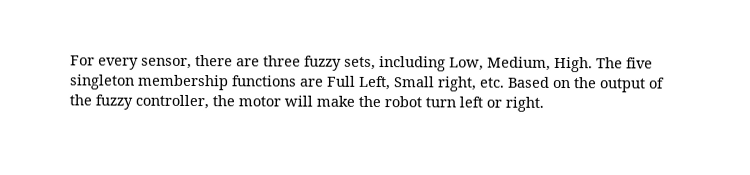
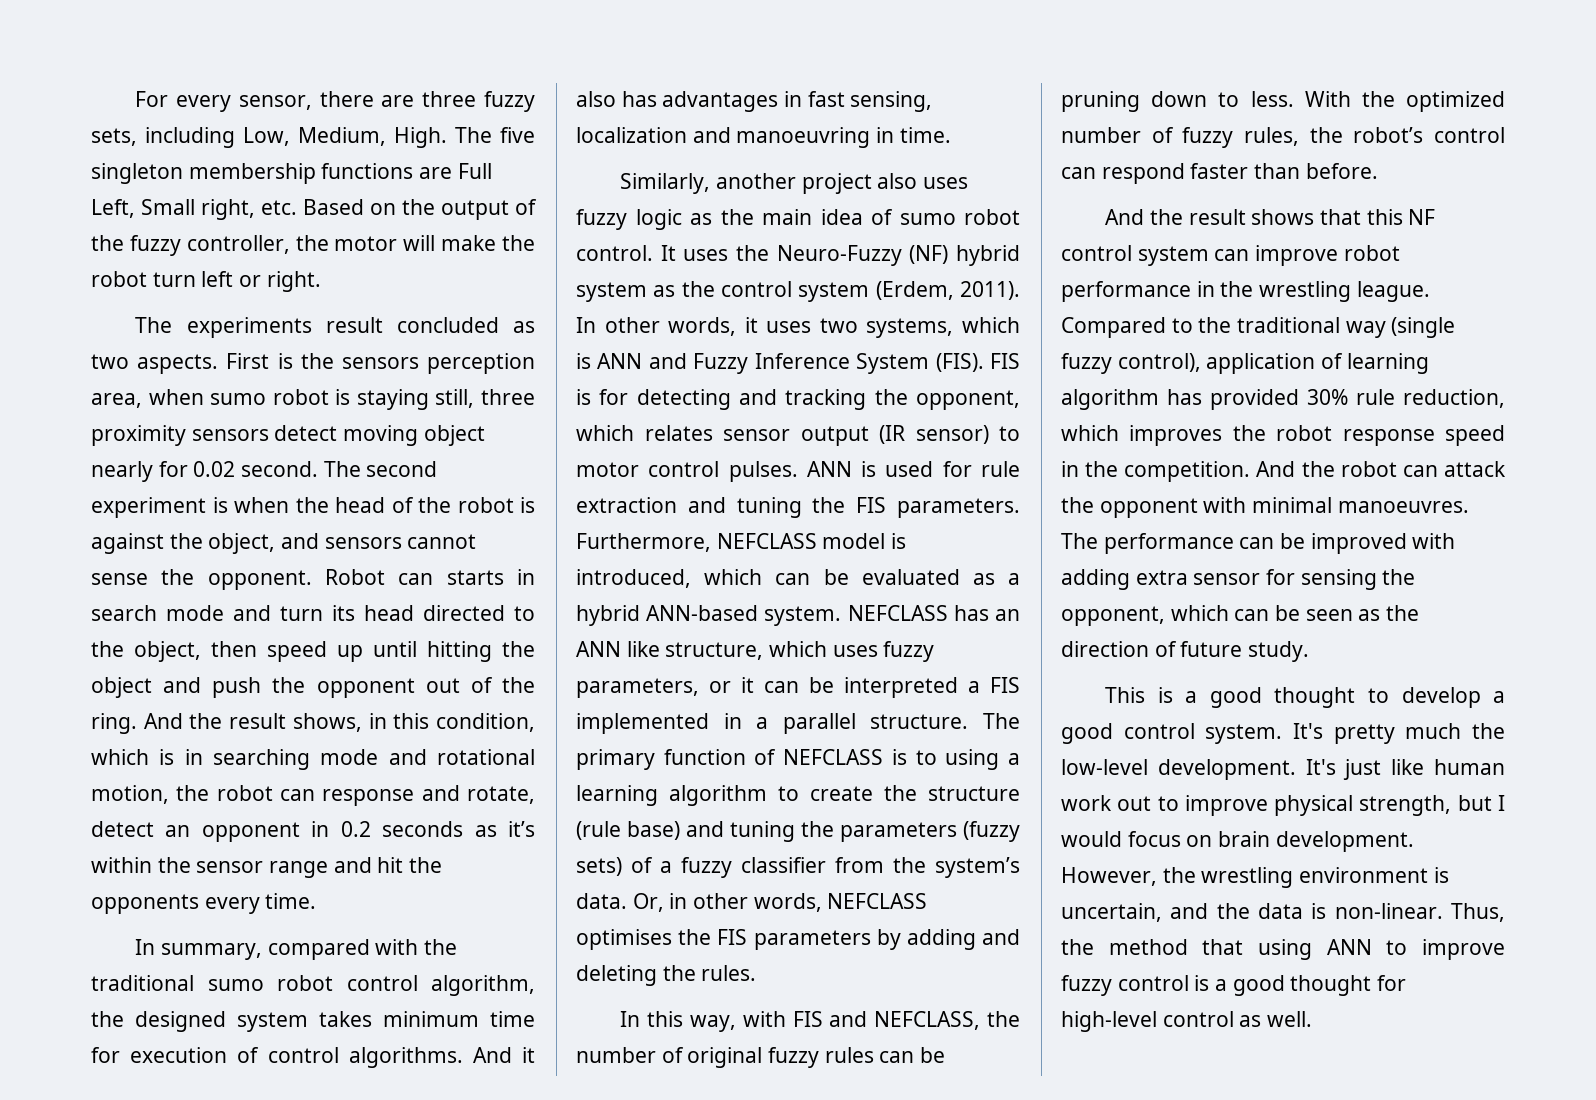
(544, 104) none -> [135,317,535,338] [91,353,535,374] [91,389,535,410] [91,425,485,446] [91,461,438,482] [91,497,535,518] [91,533,477,554] [91,569,535,590] [91,605,535,621] [91,641,535,662] [91,677,535,698] [91,713,535,734] [91,749,535,770] [91,785,535,806] [91,821,535,842] [91,857,443,878] [91,893,317,914] [135,939,458,960] [91,975,535,996] [91,1011,535,1032] [91,1047,535,1068] [576,91,933,112] [576,127,951,148] [620,173,969,194] [576,209,1020,230] [576,245,1020,266] [576,281,1020,302] [576,317,1020,338] [576,353,1020,374] [576,389,1020,410] [576,425,1020,446] [576,461,1020,482] [576,497,1020,518] [576,533,907,552] [576,569,1020,588] [576,605,1020,626] [576,641,935,662] [576,677,1020,698] [576,713,1020,734] [576,749,1020,770] [576,785,1020,806] [576,821,1020,842] [576,857,1020,878] [576,893,928,912] [576,929,1020,950] [576,965,757,986] [620,1011,1020,1032] [576,1047,946,1068] [1061,91,1505,112] [1061,127,1505,148] [1061,163,1378,184] [1105,209,1436,225] [1061,245,1400,266] [1061,281,1430,302] [1061,317,1456,338] [1061,353,1429,374] [1061,389,1505,410] [1061,425,1505,446] [1061,461,1506,482] [1061,497,1469,518] [1061,533,1456,554] [1061,569,1416,590] [1061,605,1420,626] [1061,641,1310,662] [1105,687,1505,708] [1061,723,1505,744] [1061,759,1505,780] [1061,795,1505,816] [1061,831,1414,852] [1061,867,1449,888] [1061,903,1505,922] [1061,939,1505,960] [1061,975,1407,996] [1061,1011,1313,1032] // The experiments result concluded as two aspects. First is the sensors perception area, when sumo robot is staying still, three proximity sensors detect moving object nearly for 0.02 second. The second experiment is when the head of the robot is against the object, and sensors cannot sense the opponent. Robot can starts in search mode and turn its head directed to the object, then speed up until hitting the object and push the opponent out of the ring. And the result shows, in this condition, which is in searching mode and rotational motion, the robot can response and rotate, detect an opponent in 0.2 seconds as it’s within the sensor range and hit the opponents every time. // In summary, compared with the traditional sumo robot control algorithm, the designed system takes minimum time for execution of control algorithms. And it also has advantages in fast sensing, localization and manoeuvring in time. // Similarly, another project also uses fuzzy logic as the main idea of sumo robot control. It uses the Neuro-Fuzzy (NF) hybrid system as the control system (Erdem, 2011). In other words, it uses two systems, which is ANN and Fuzzy Inference System (FIS). FIS is for detecting and tracking the opponent, which relates sensor output (IR sensor) to motor control pulses. ANN is used for rule extraction and tuning the FIS parameters. Furthermore, NEFCLASS model is introduced, which can be evaluated as a hybrid ANN-based system. NEFCLASS has an ANN like structure, which uses fuzzy parameters, or it can be interpreted a FIS implemented in a parallel structure. The primary function of NEFCLASS is to using a learning algorithm to create the structure (rule base) and tuning the parameters (fuzzy sets) of a fuzzy classifier from the system’s data. Or, in other words, NEFCLASS optimises the FIS parameters by adding and deleting the rules. // In this way, with FIS and NEFCLASS, the number of original fuzzy rules can be pruning down to less. With the optimized number of fuzzy rules, the robot’s control can respond faster than before. // And the result shows that this NF control system can improve robot performance in the wrestling league. Compared to the traditional way (single fuzzy control), application of learning algorithm has provided 30% rule reduction, which improves the robot response speed in the competition. And the robot can attack the opponent with minimal manoeuvres. The performance can be improved with adding extra sensor for sensing the opponent, which can be seen as the direction of future study. // This is a good thought to develop a good control system. It's pretty much the low-level development. It's just like human work out to improve physical strength, but I would focus on brain development. However, the wrestling environment is uncertain, and the data is non-linear. Thus, the method that using ANN to improve fuzzy control is a good thought for high-level control as well.

